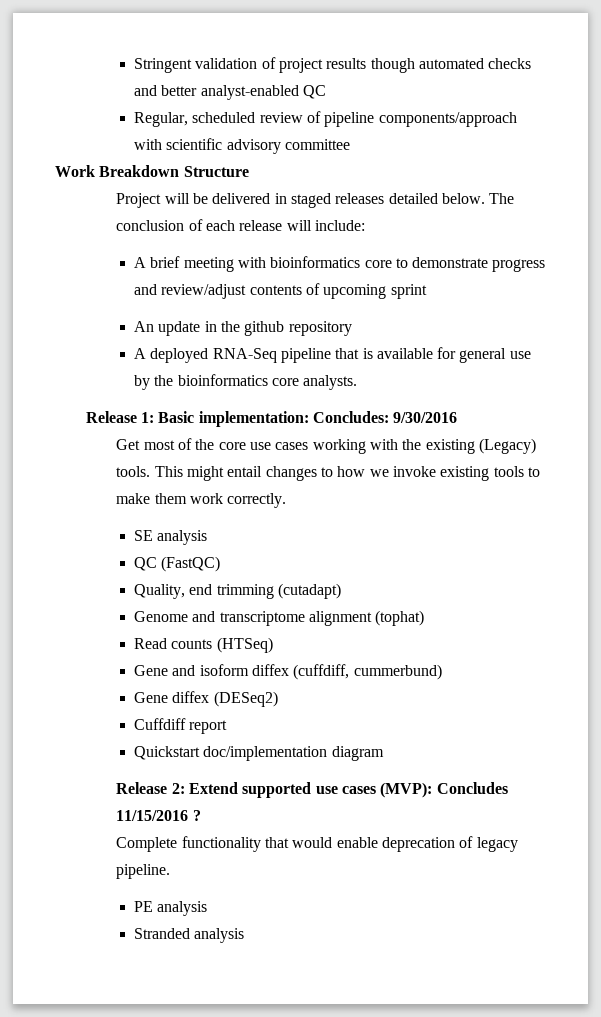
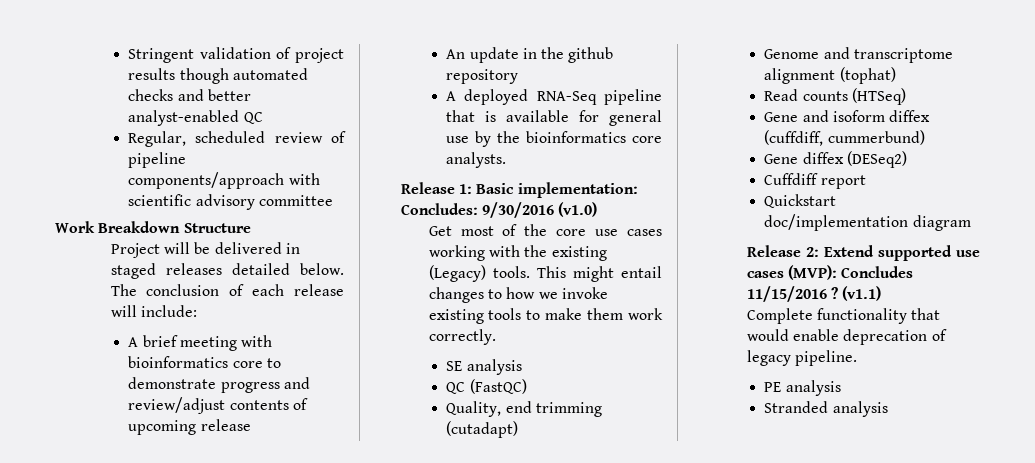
[390,284,427,299] sprint -> [200,419,251,431] release
(458, 417) none -> [558,202,598,217] (v1.0)
(201, 815) none -> [842,286,882,301] (v1.1)

